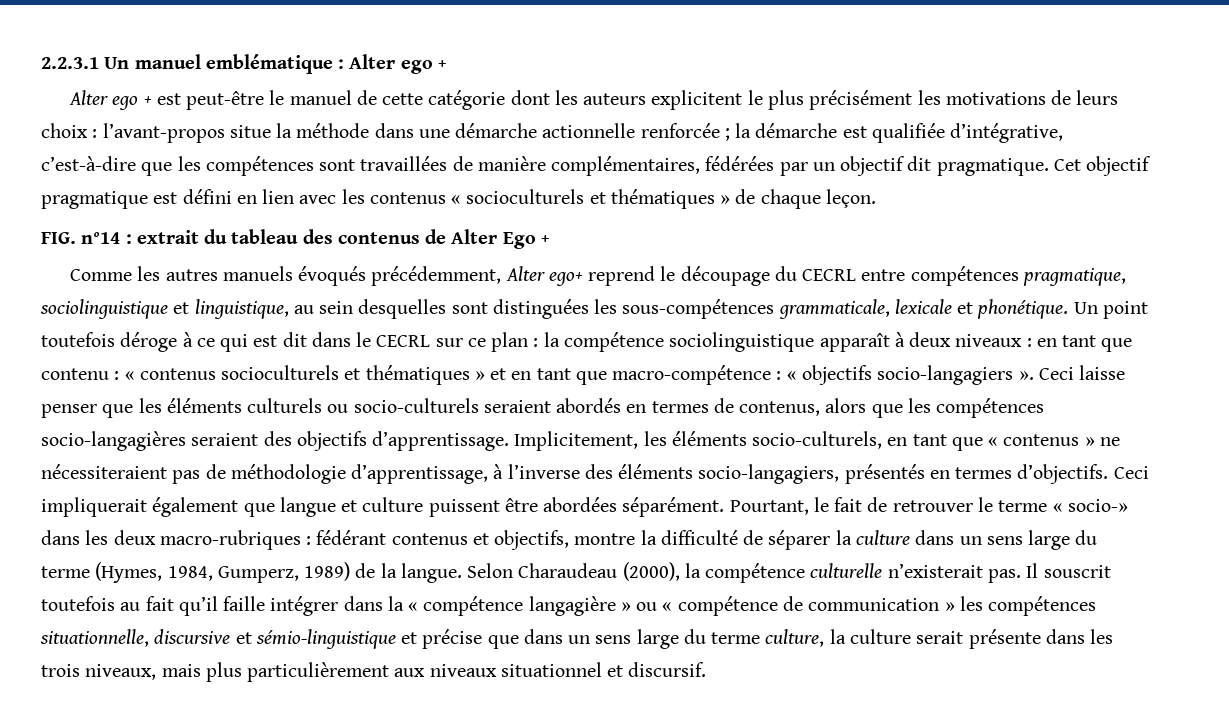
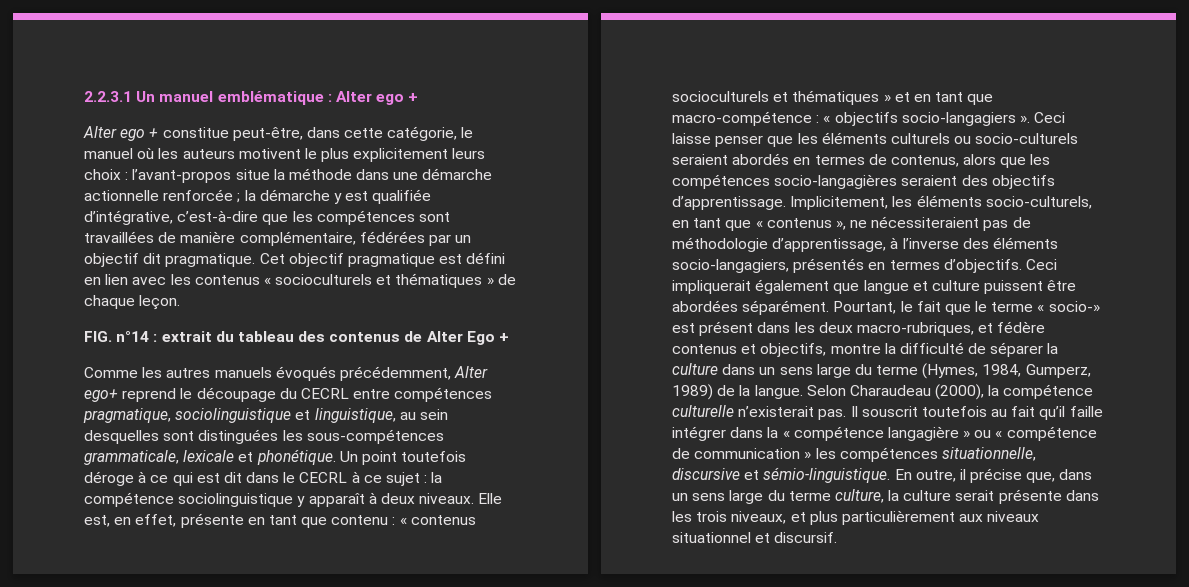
[156,90,550,110] est peut-être le manuel de cette catégorie dont -> [162,126,474,141] [84,148,155,159] constitue peut-être, dans cette catégorie, le manuel où
[651,90,743,110] explicitent -> [238,148,301,159] motivent
[809,90,1072,110] précisément les motivations de -> [353,148,449,162] explicitement
(838, 130) none -> [333,193,342,204] y
[551,156,701,176] complémentaires, -> [239,231,356,246] complémentaire,
[435,332,529,352] sur ce plan -> [351,471,421,486] à ce sujet
(815, 342) none -> [297,496,306,507] y
[955,334,1032,347] niveaux : -> [419,493,503,504] [84,513,244,528] niveaux. Elle est, en effet, présente
[1084,437,1095,446] » -> [835,221,846,230] »,
[867,497,973,512] de retrouver -> [944,304,971,315] que
(1128, 505) none -> [672,321,754,336] est présent
[159,530,387,550] macro-rubriques : fédérant -> [856,321,1046,336] macro-rubriques, et fédère
[255,629,519,649] sémio-linguistique et précise que -> [763,467,1056,483] sémio-linguistique. En outre, il précise que,
[161,664,201,677] mais -> [790,512,806,522] et

